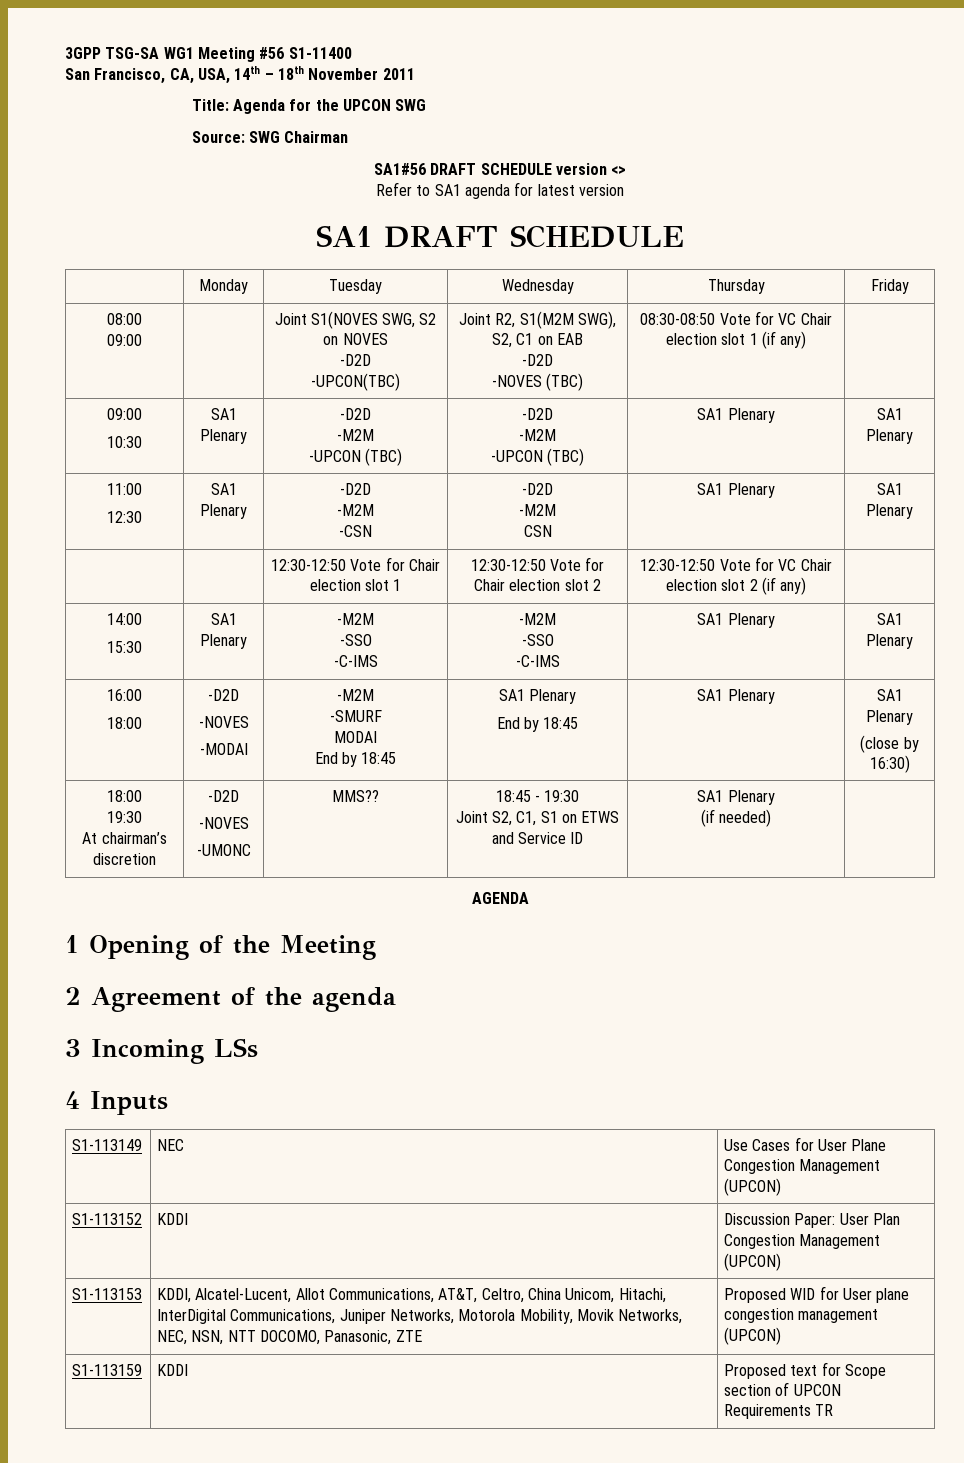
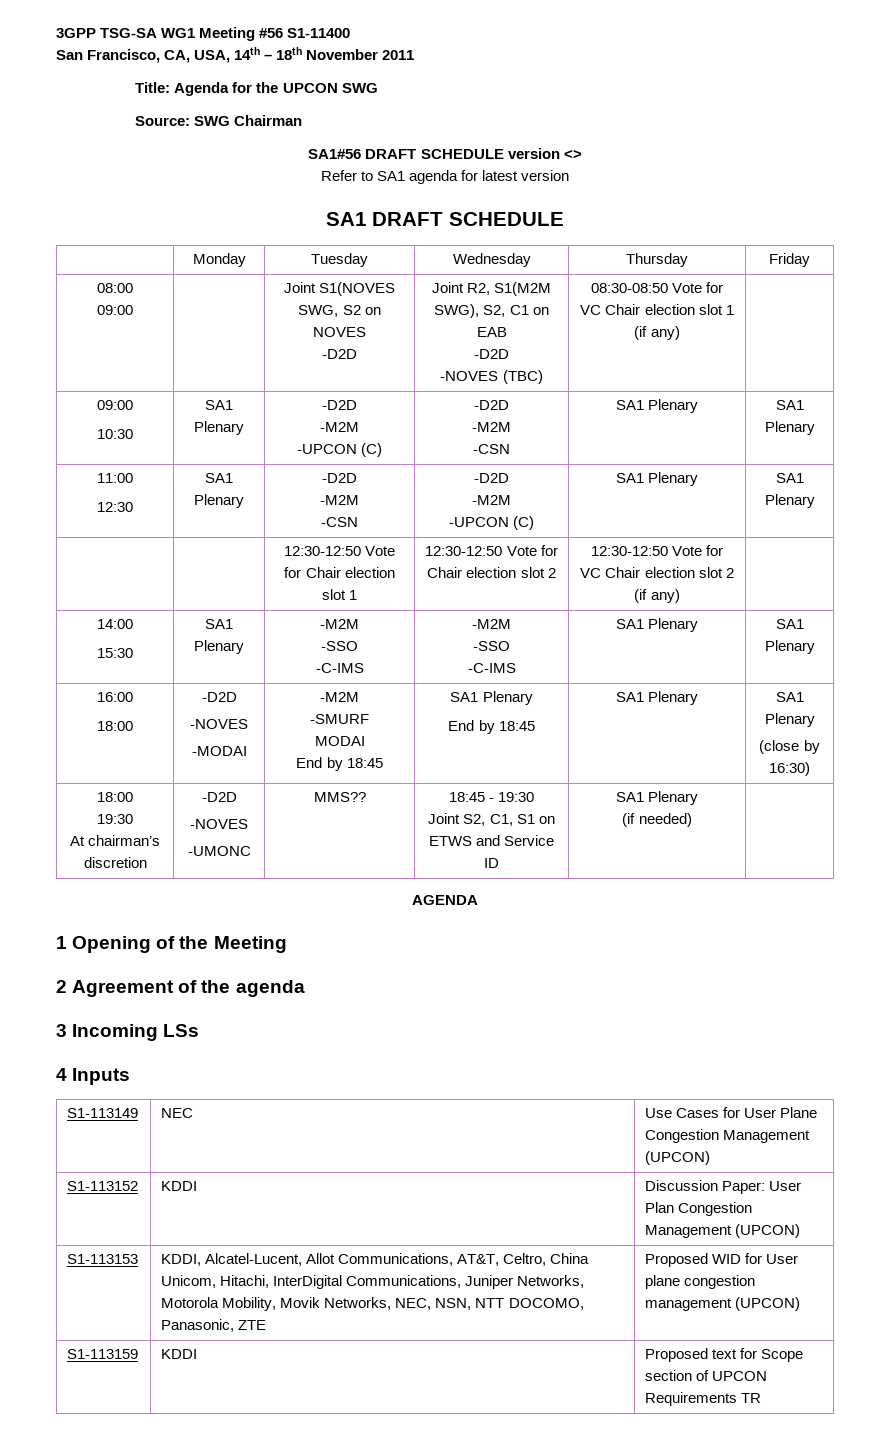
[311,373,400,391] // -UPCON(TBC) -> (357, 354) none
[365,448,403,466] [522,408,553,420] [519,429,556,441] [490,448,585,466] (TBC) | -D2D // -M2M // -UPCON (TBC) -> [361,443,383,457] [474,400,509,410] [472,422,511,432] [473,444,510,454] (C) | -D2D // -M2M // -CSN
[523,525,552,537] CSN -> [448,516,535,530] -UPCON (C)

